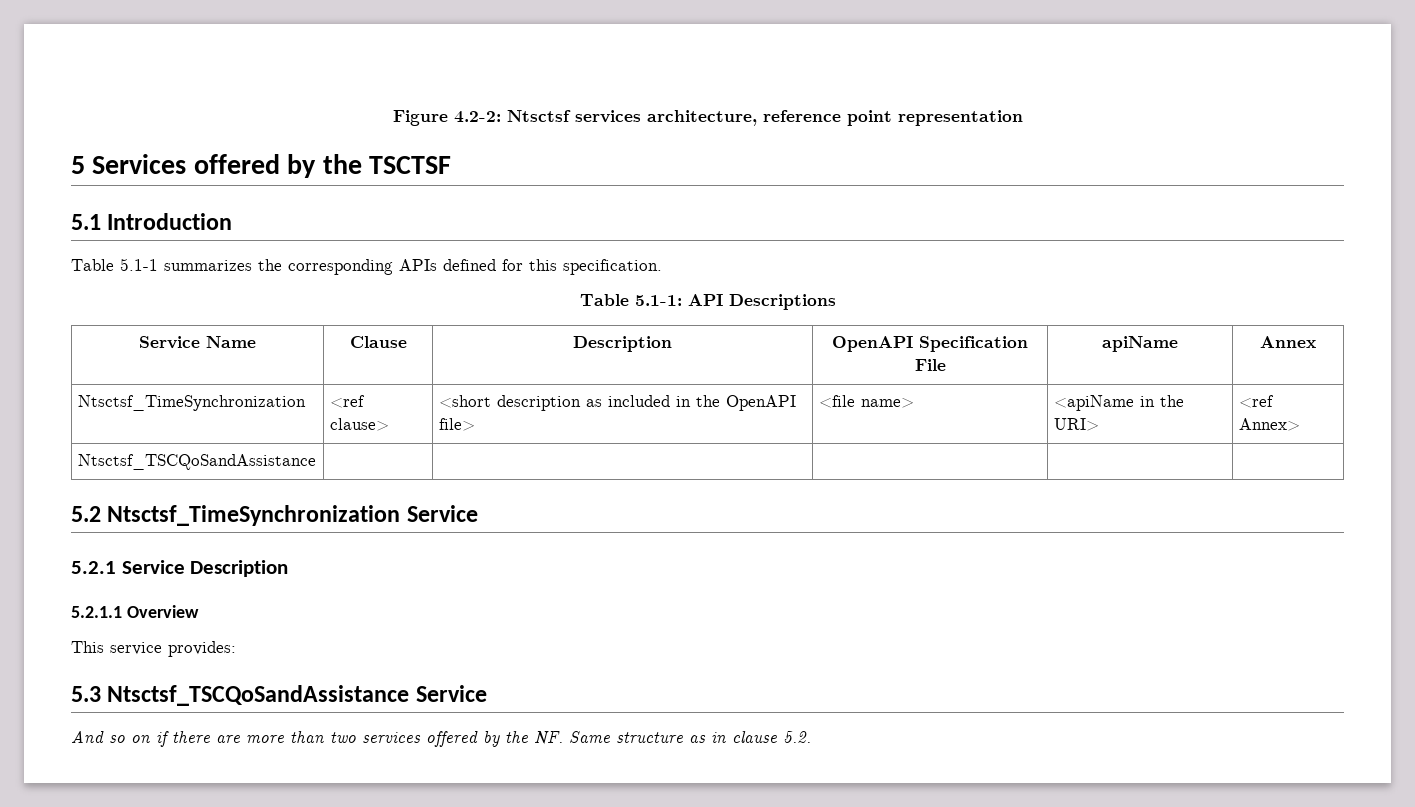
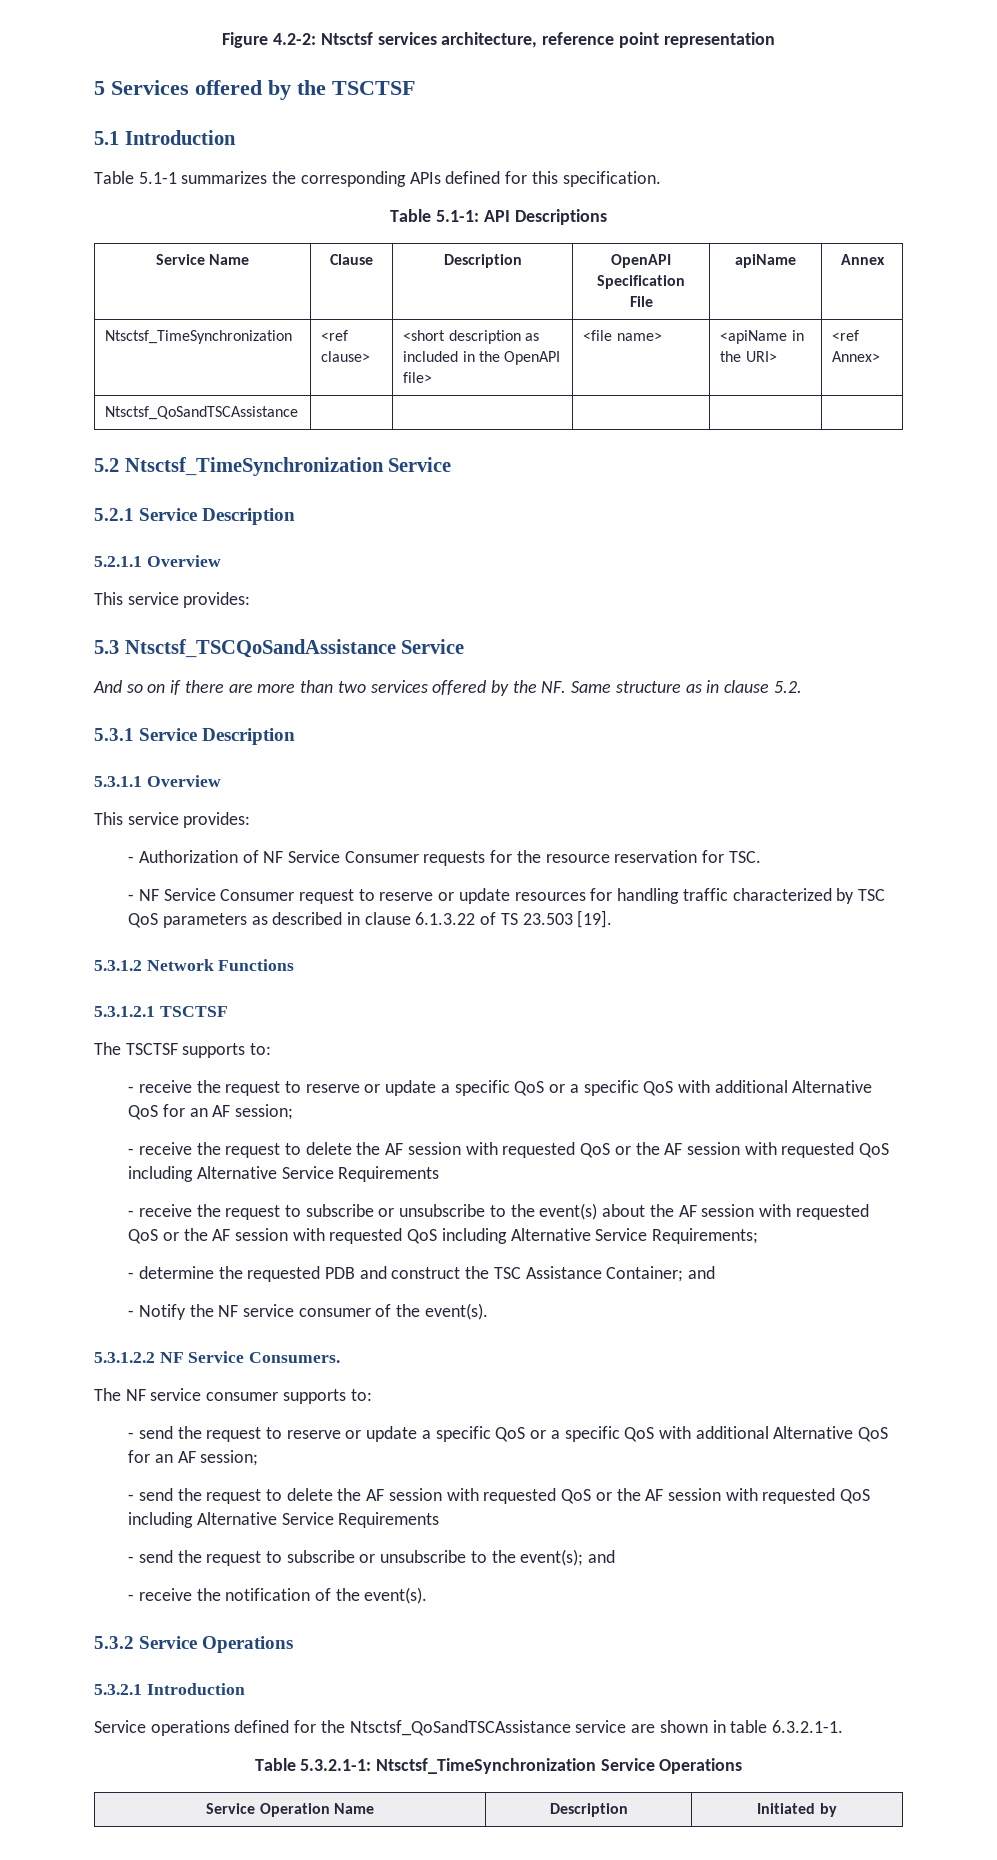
[78,454,317,470] Ntsctsf_TSCQoSandAssistance -> [105,406,299,420] Ntsctsf_QoSandTSCAssistance
(811, 737) none -> [94,728,296,745] [94,775,221,787] [94,812,251,828] [128,850,761,866] [128,888,885,904] [128,910,613,928] [94,959,295,971] [94,1006,228,1017] [94,1042,272,1058] [128,1080,873,1096] [128,1104,293,1120] [128,1142,890,1158] [128,1166,440,1182] [128,1203,869,1220] [128,1228,759,1244] [128,1266,716,1282] [128,1303,488,1320] [94,1351,341,1363] [94,1388,372,1404] [128,1426,889,1442] [128,1450,259,1466] [128,1488,871,1504] [128,1512,440,1528] [128,1549,616,1566] [128,1587,428,1604] [94,1636,294,1653] [94,1683,245,1695] [94,1720,843,1736] [254,1758,743,1774] [206,1803,374,1817] [549,1803,628,1817] [757,1803,837,1817] // 5.3.1 Service Description // 5.3.1.1 Overview // This service provides: // - Authorization of NF Service Consumer requests for the resource reservation for TSC. // - NF Service Consumer request to reserve or update resources for handling traffic characterized by TSC QoS parameters as described in clause 6.1.3.22 of TS 23.503 [19]. // 5.3.1.2 Network Functions // 5.3.1.2.1 TSCTSF // The TSCTSF supports to: // - receive the request to reserve or update a specific QoS or a specific QoS with additional Alternative QoS for an AF session; // - receive the request to delete the AF session with requested QoS or the AF session with requested QoS including Alternative Service Requirements // - receive the request to subscribe or unsubscribe to the event(s) about the AF session with requested QoS or the AF session with requested QoS including Alternative Service Requirements; // - determine the requested PDB and construct the TSC Assistance Container; and // - Notify the NF service consumer of the event(s). // 5.3.1.2.2 NF Service Consumers. // The NF service consumer supports to: // - send the request to reserve or update a specific QoS or a specific QoS with additional Alternative QoS for an AF session; // - send the request to delete the AF session with requested QoS or the AF session with requested QoS including Alternative Service Requirements // - send the request to subscribe or unsubscribe to the event(s); and // - receive the notification of the event(s). // 5.3.2 Service Operations // 5.3.2.1 Introduction // Service operations defined for the Ntsctsf_QoSandTSCAssistance service are shown in table 6.3.2.1-1. // Table 5.3.2.1-1: Ntsctsf_TimeSynchronization Service Operations // Service Operation Name | Description | Initiated by

